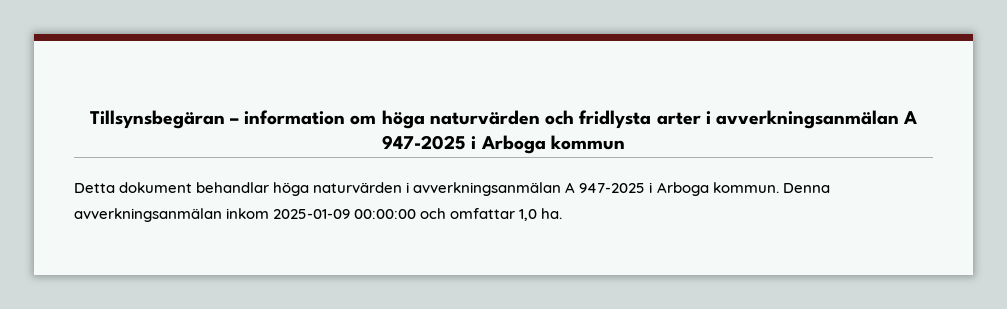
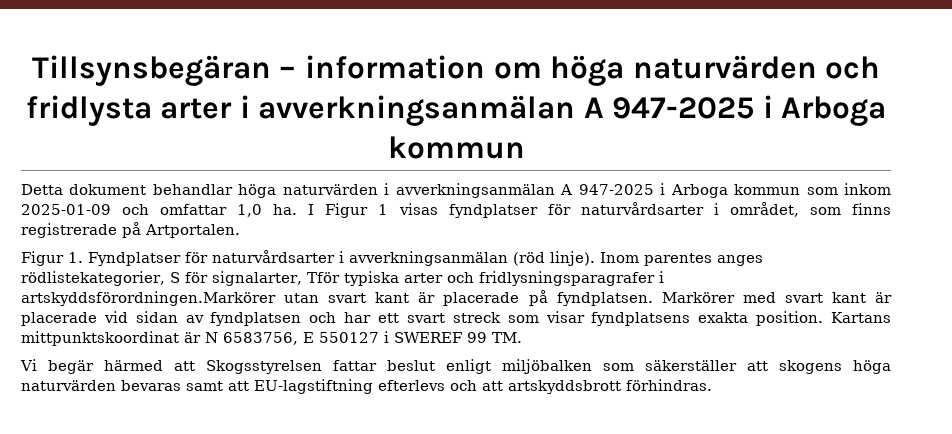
[712,182,830,193] [74,208,222,222] kommun. Denna avverkningsanmälan -> [734,184,838,195] kommun som
[354,209,417,219] 00:00:00 -> (111, 209) none
(563, 213) none -> [308,202,892,218] [21,222,240,238] [21,250,763,266] [21,271,664,286] [21,290,893,306] [21,311,892,326] [21,331,522,346] [20,359,891,374] [21,379,712,394] I Figur 1 visas fyndplatser för naturvårdsarter i området, som finns registrerade på Artportalen. // Figur 1. Fyndplatser för naturvårdsarter i avverkningsanmälan (röd linje). Inom parentes anges rödlistekategorier, S för signalarter, Tför typiska arter och fridlysningsparagrafer i artskyddsförordningen.Markörer utan svart kant är placerade på fyndplatsen. Markörer med svart kant är placerade vid sidan av fyndplatsen och har ett svart streck som visar fyndplatsens exakta position. Kartans mittpunktskoordinat är N 6583756, E 550127 i SWEREF 99 TM. // Vi begär härmed att Skogsstyrelsen fattar beslut enligt miljöbalken som säkerställer att skogens höga naturvärden bevaras samt att EU-lagstiftning efterlevs och att artskyddsbrott förhindras.

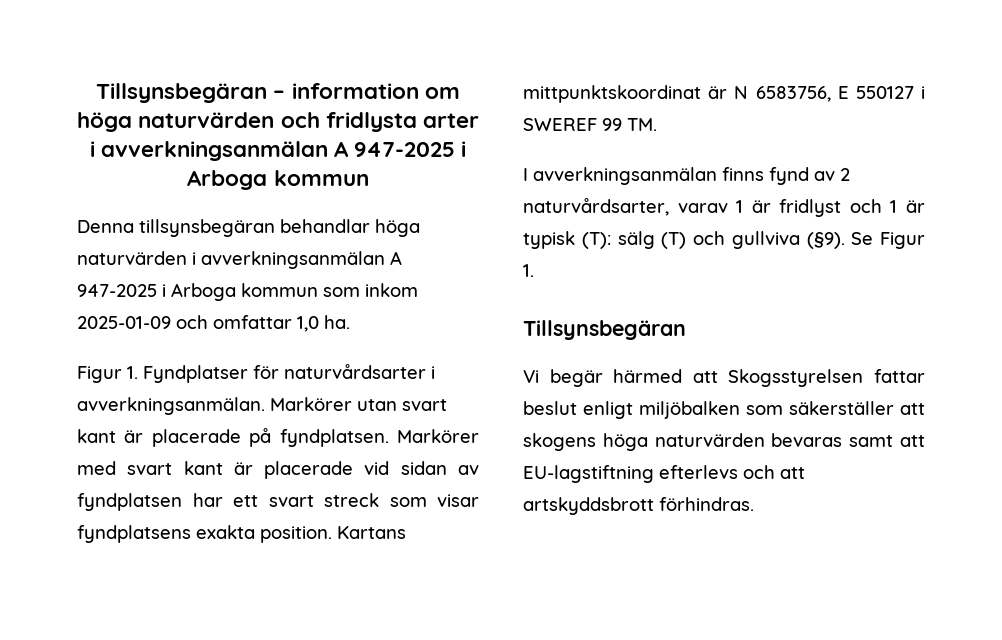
[21,184,147,195] Detta dokument -> [77,219,275,237] Denna tillsynsbegäran
[308,202,892,218] [21,222,240,238] I Figur 1 visas fyndplatser för naturvårdsarter i området, som finns registrerade på Artportalen. -> (350, 322) none
[349,251,763,266] [21,271,664,286] [21,291,276,306] avverkningsanmälan (röd linje). Inom parentes anges rödlistekategorier, S för signalarter, Tför typiska arter och fridlysningsparagrafer i artskyddsförordningen.Markörer -> [77,397,352,415] avverkningsanmälan. Markörer
[309,312,337,323] och -> (182, 502) none
(522, 337) none -> [523,167,850,185] [523,198,925,217] [523,231,925,249] [523,264,534,277] [523,320,686,340] // I avverkningsanmälan finns fynd av 2 naturvårdsarter, varav 1 är fridlyst och 1 är typisk (T): sälg (T) och gullviva (§9). Se Figur 1. // Tillsynsbegäran

